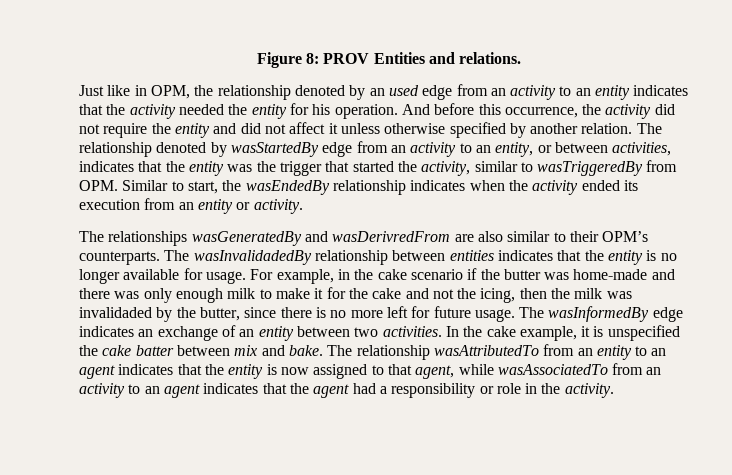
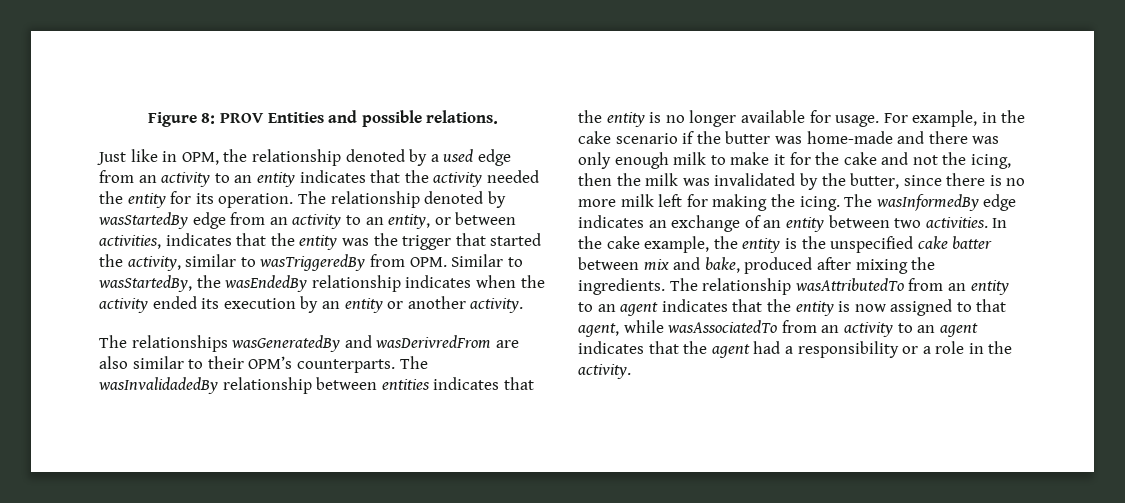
(455, 58) none -> [361,110,422,127] possible
[369,88,385,96] an -> [430,154,439,162] a
[312,103,675,119] [79,122,633,138] his operation. And before this occurrence, the activity did not require the entity and did not affect it unless otherwise specified by another relation. -> [195,193,294,208] its operation.
[187,181,218,194] start, -> [98,275,192,292] wasStartedBy,
[144,198,176,210] from -> [300,296,319,313] by
(251, 206) none -> [407,296,466,309] another
[79,307,152,318] invalidaded -> [714,173,796,186] invalidated
(383, 314) none -> [620,194,654,207] milk
[433,306,515,322] future usage. -> [712,194,840,211] making the icing.
[581,325,680,341] [79,345,98,356] it is unspecified the -> [713,236,914,253] the entity is the unspecified
[288,345,323,356] bake. -> [704,257,936,274] [578,278,665,295] bake, produced after mixing the ingredients.
(494, 390) none -> [922,346,931,354] a

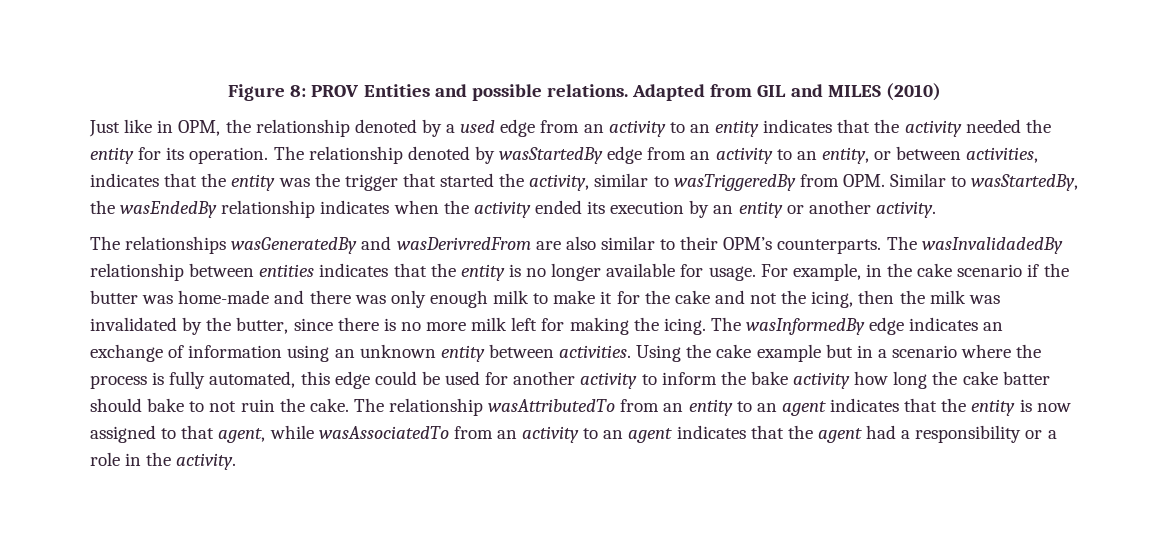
(499, 117) none -> [632,83,941,101] Adapted from GIL and MILES (2010)
[763,215,1008,232] [578,236,993,253] [578,257,936,274] [578,278,665,295] an entity between two activities. In the cake example, the entity is the unspecified cake batter between mix and bake, produced after mixing the ingredients. -> [188,344,1042,362] [90,371,1050,389] [90,398,349,412] information using an unknown entity between activities. Using the cake example but in a scenario where the process is fully automated, this edge could be used for another activity to inform the bake activity how long the cake batter should bake to not ruin the cake.

